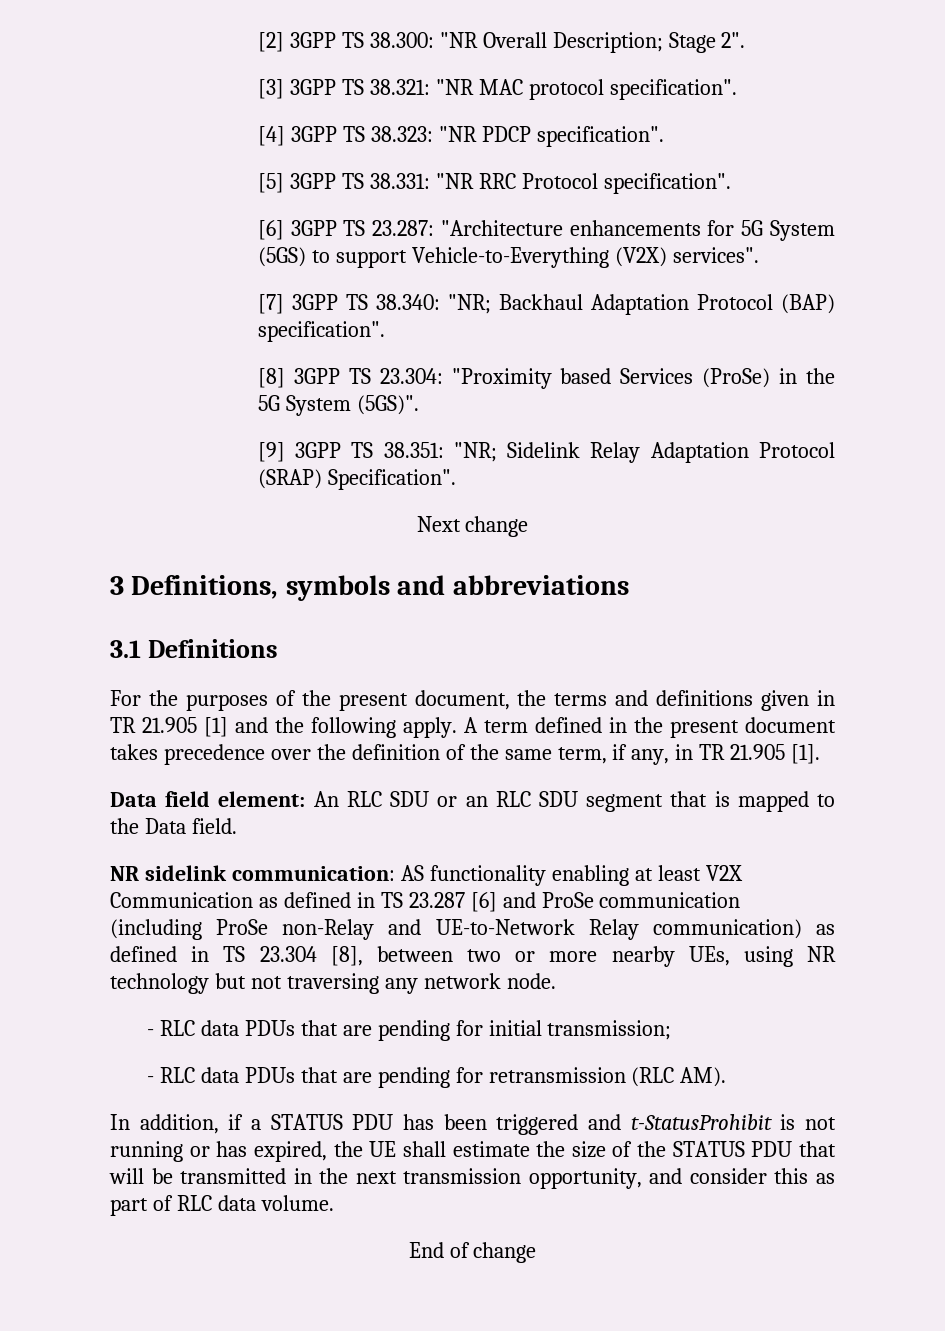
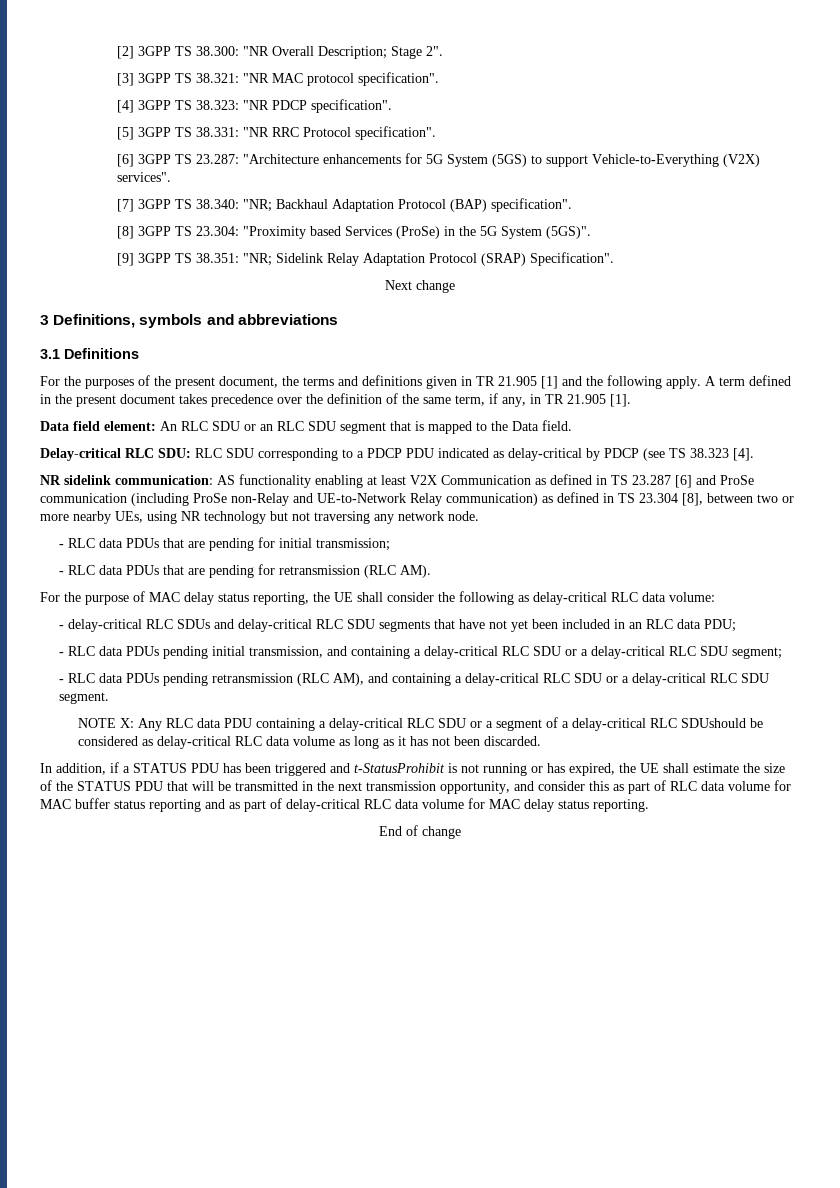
(237, 826) none -> [40,448,754,461] // Delay-critical RLC SDU: RLC SDU corresponding to a PDCP PDU indicated as delay-critical by PDCP (see TS 38.323 [4].
(727, 1077) none -> [40,591,715,605] [59,619,737,632] [59,646,783,659] [59,673,770,686] [59,692,110,704] [78,717,764,731] [78,736,542,749] // For the purpose of MAC delay status reporting, the UE shall consider the following as delay-critical RLC data volume: // - delay-critical RLC SDUs and delay-critical RLC SDU segments that have not yet been included in an RLC data PDU; // - RLC data PDUs pending initial transmission, and containing a delay-critical RLC SDU or a delay-critical RLC SDU segment; // - RLC data PDUs pending retransmission (RLC AM), and containing a delay-critical RLC SDU or a delay-critical RLC SDU segment. // NOTE X: Any RLC data PDU containing a delay-critical RLC SDU or a segment of a delay-critical RLC SDUshould be considered as delay-critical RLC data volume as long as it has not been discarded.
[260,1195,334,1211] volume. -> [728,780,791,791] [40,798,649,812] volume for MAC buffer status reporting and as part of delay-critical RLC data volume for MAC delay status reporting.

